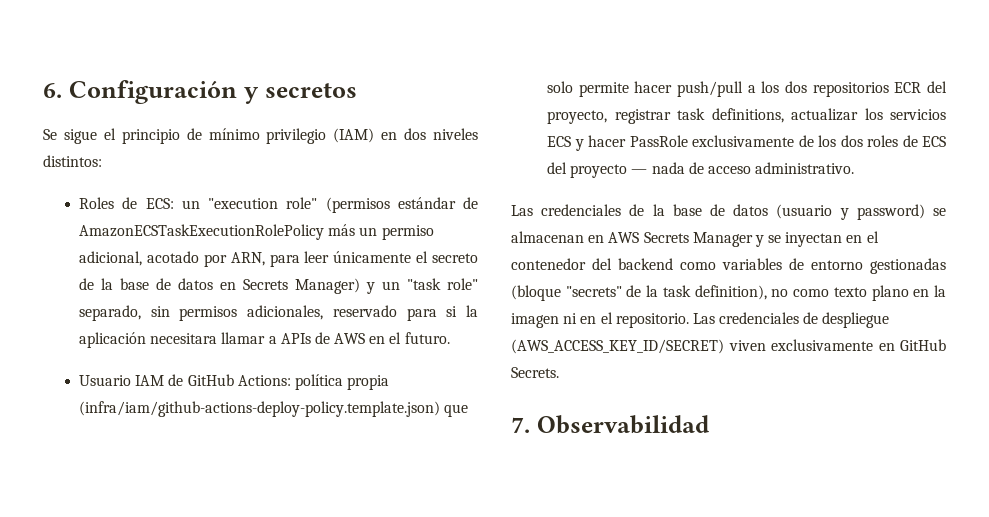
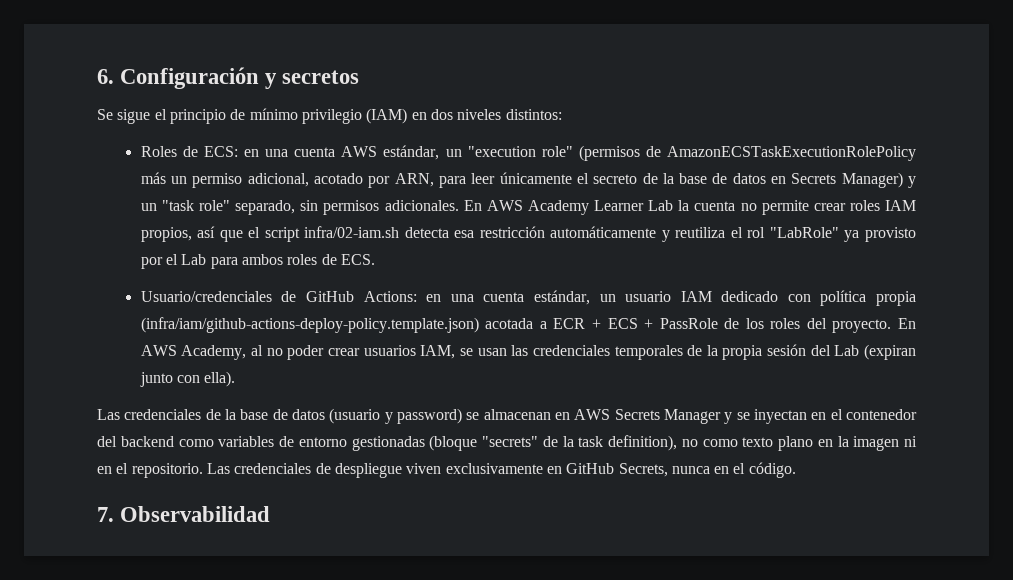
(174, 203) none -> [244,145,440,160] en una cuenta AWS estándar,
[397,197,456,209] estándar -> (640, 153) none
[247,305,478,321] [79,332,450,348] [79,374,390,390] [79,401,469,417] [547,81,947,97] [547,108,946,124] [547,135,946,151] [547,162,855,178] adicionales, reservado para si la aplicación necesitara llamar a APIs de AWS en el futuro. // Usuario IAM de GitHub Actions: política propia (infra/iam/github-actions-deploy-policy.template.json) que solo permite hacer push/pull a los dos repositorios ECR del proyecto, registrar task definitions, actualizar los servicios ECS y hacer PassRole exclusivamente de los dos roles de ECS del proyecto — nada de acceso administrativo. -> [384,200,916,215] [140,226,916,242] [140,254,376,269] [140,290,917,306] [140,317,917,333] [140,344,916,360] [139,371,236,387] adicionales. En AWS Academy Learner Lab la cuenta no permite crear roles IAM propios, así que el script infra/02-iam.sh detecta esa restricción automáticamente y reutiliza el rol "LabRole" ya provisto por el Lab para ambos roles de ECS. // Usuario/credenciales de GitHub Actions: en una cuenta estándar, un usuario IAM dedicado con política propia (infra/iam/github-actions-deploy-policy.template.json) acotada a ECR + ECS + PassRole de los roles del proyecto. En AWS Academy, al no poder crear usuarios IAM, se usan las credenciales temporales de la propia sesión del Lab (expiran junto con ella).
[511,339,724,354] (AWS_ACCESS_KEY_ID/SECRET) -> (402, 470) none
[511,367,559,378] Secrets. -> [618,462,796,478] Secrets, nunca en el código.

